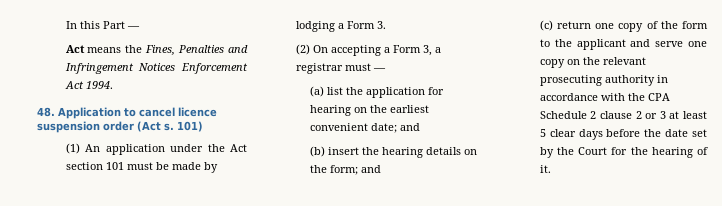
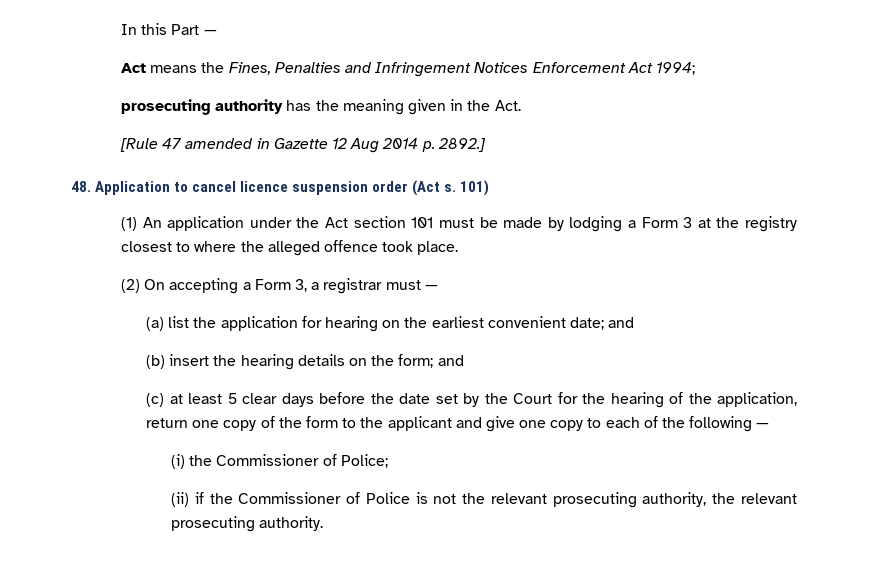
[85,81,113,89] 1994. -> [655,62,695,75] [121,99,521,115] [120,138,486,153] 1994; // prosecuting authority has the meaning given in the Act. // [Rule 47 amended in Gazette 12 Aug 2014 p. 2892.]
[376,21,386,29] 3. -> [683,216,798,232] [121,240,459,256] 3 at the registry closest to where the alleged offence took place.
[557,21,708,32] [539,39,707,50] [539,57,646,68] [539,75,668,86] [539,93,670,101] [539,111,666,119] return one copy of the form to the applicant and serve one copy on the relevant prosecuting authority in accordance with the CPA Schedule 2 clause 2 or 3 -> (165, 400) none
[539,165,551,173] it. -> [688,392,797,407] [146,416,770,432] [171,454,388,469] [171,492,798,508] [171,516,324,532] the application, return one copy of the form to the applicant and give one copy to each of the following — // (i) the Commissioner of Police; // (ii) if the Commissioner of Police is not the relevant prosecuting authority, the relevant prosecuting authority.

